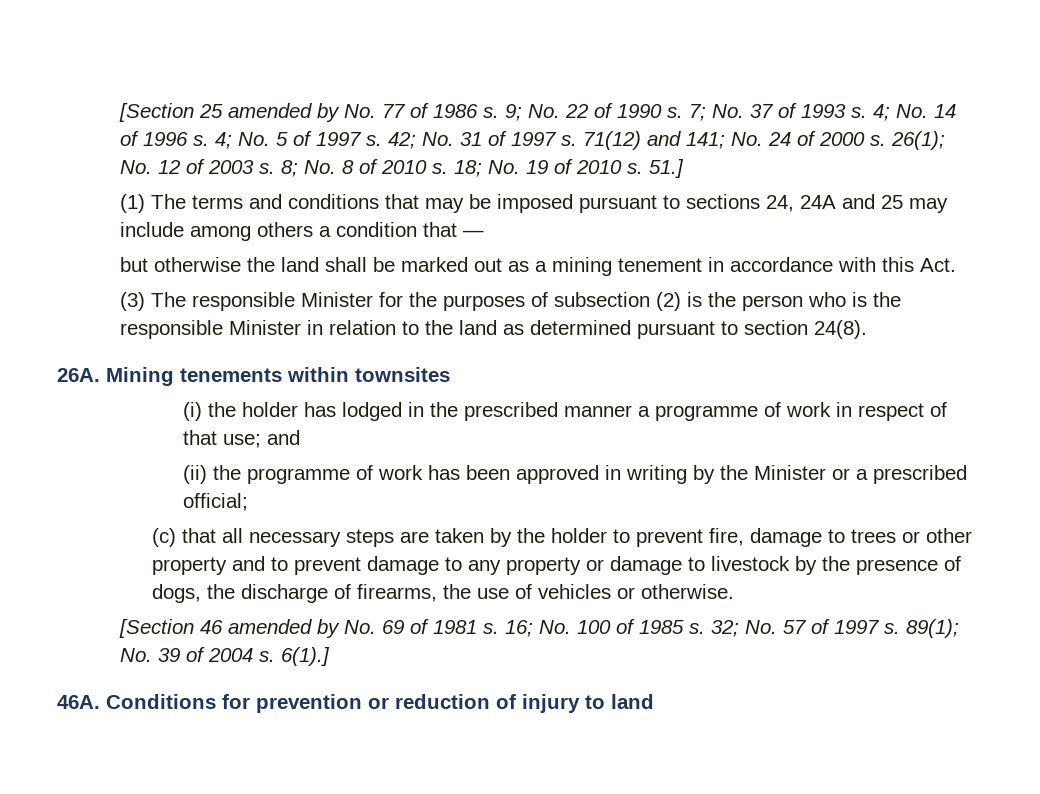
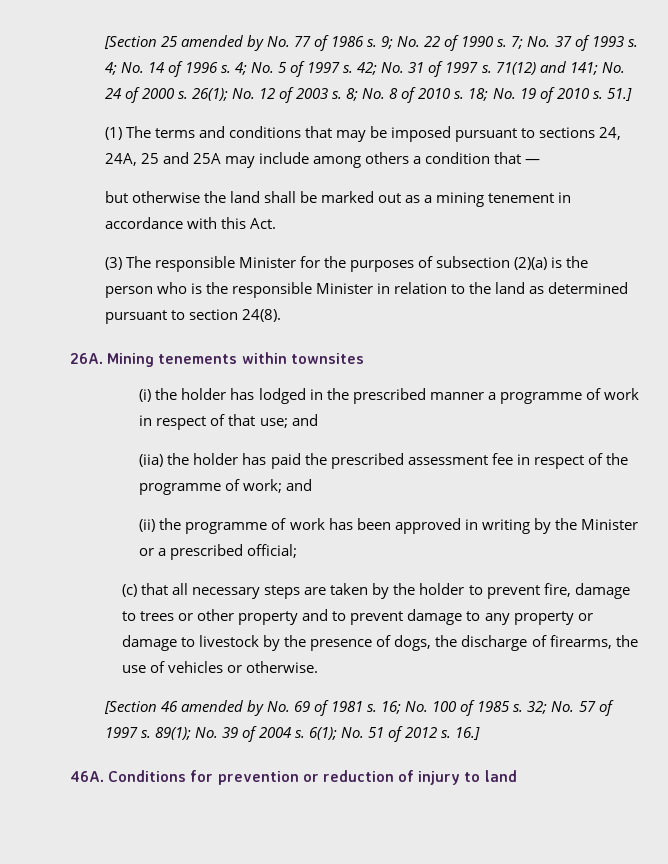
[800,194,904,209] 24A and 25 -> [104,152,221,166] 24A, 25 and 25A
[656,292,682,311] (2) -> [514,257,548,270] (2)(a)
(301, 437) none -> [139,453,628,469] [139,479,313,495] // (iia) the holder has paid the prescribed assessment fee in respect of the programme of work; and
[281,647,331,666] 6(1).] -> [309,726,481,742] 6(1); No. 51 of 2012 s. 16.]

